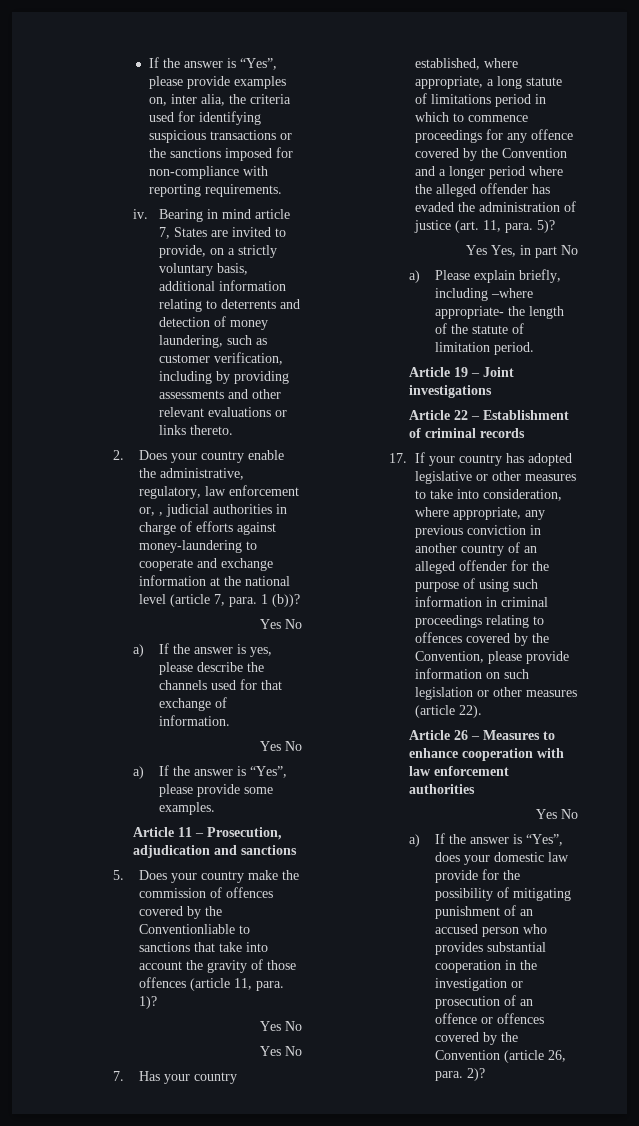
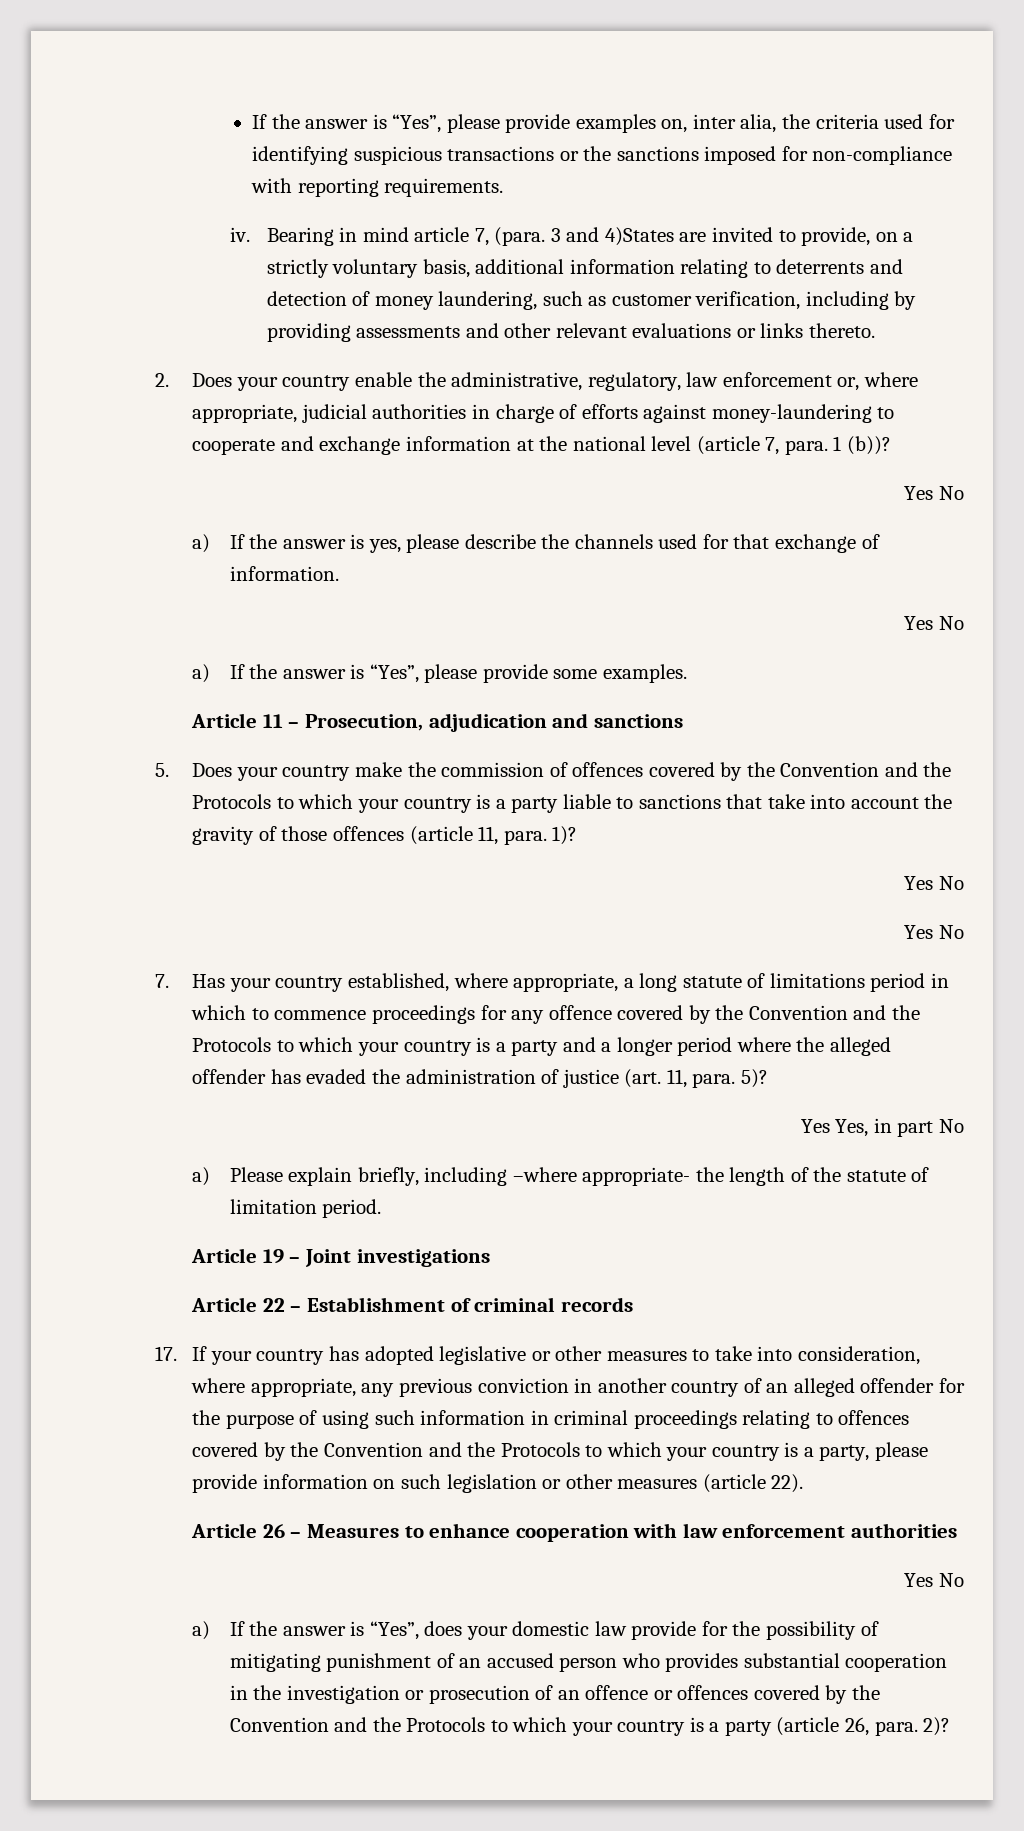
[174,227,208,237] States -> [494,227,674,246] (para. 3 and 4)States
[159,512,164,516] , -> [863,372,918,387] [192,404,298,423] where appropriate,
[139,924,236,934] Conventionliable -> [780,762,952,777] [192,794,611,813] Convention and the Protocols to which your country is a party liable
(436, 171) none -> [891,1005,920,1020] [192,1037,596,1056] the Protocols to which your country is a party and
[415,651,485,663] Convention, -> [324,1442,870,1461] Convention and the Protocols to which your country is a party,
(501, 1055) none -> [334,1717,772,1736] and the Protocols to which your country is a party

